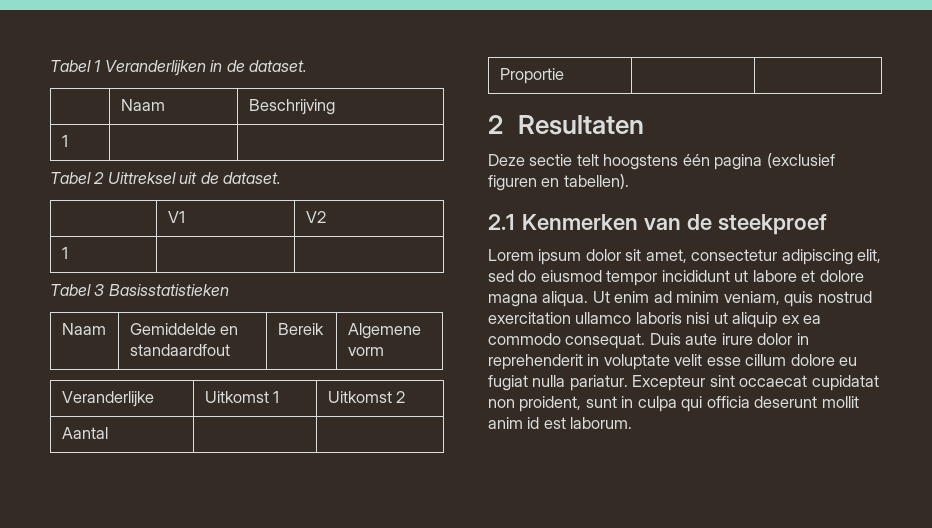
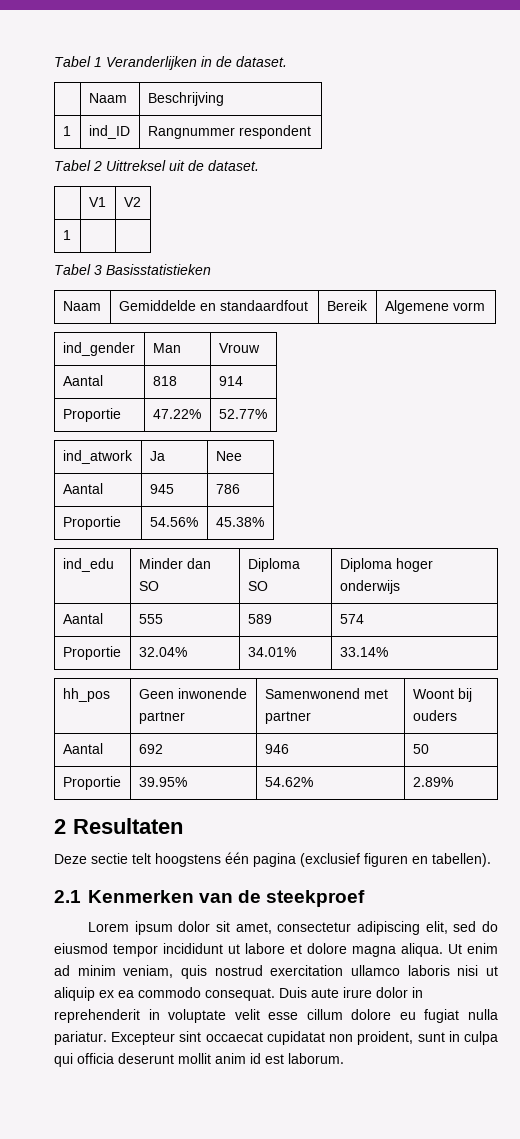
(68, 141) | -> [88,125,130,139] [147,125,311,139] ind_ID | Rangnummer respondent
[61,391,154,407] [204,391,280,403] [327,391,406,403] [61,427,108,439] [499,68,564,84] Veranderlijke | Uitkomst 1 | Uitkomst 2 // Aantal | | // Proportie | | -> [62,342,135,356] [152,343,181,353] [218,343,260,353] [62,375,103,386] [152,376,177,386] [218,376,243,386] [62,408,121,422] [152,409,201,419] [218,409,267,419] [62,450,133,464] [149,451,165,461] [215,451,242,461] [62,483,103,494] [149,484,174,494] [215,484,240,494] [62,516,121,530] [149,517,198,527] [215,517,264,527] [62,558,114,572] [138,558,211,569] [138,581,159,591] [247,558,300,572] [247,581,268,591] [339,558,433,572] [339,580,400,594] [62,613,103,624] [138,614,163,624] [247,614,272,624] [339,614,364,624] [62,646,121,660] [138,647,187,657] [247,647,296,657] [339,647,388,657] [62,688,110,702] [138,688,247,699] [138,711,185,724] [264,688,388,699] [264,711,311,724] [412,688,472,702] [412,710,457,721] [62,743,103,754] [138,744,163,754] [264,744,289,754] [412,744,429,754] [62,776,121,790] [138,777,187,787] [264,777,313,787] [412,777,453,787] ind_gender | Man | Vrouw // Aantal | 818 | 914 // Proportie | 47.22% | 52.77% // ind_atwork | Ja | Nee // Aantal | 945 | 786 // Proportie | 54.56% | 45.38% // ind_edu | Minder dan SO | Diploma SO | Diploma hoger onderwijs // Aantal | 555 | 589 | 574 // Proportie | 32.04% | 34.01% | 33.14% // hh_pos | Geen inwonende partner | Samenwonend met partner | Woont bij ouders // Aantal | 692 | 946 | 50 // Proportie | 39.95% | 54.62% | 2.89%

